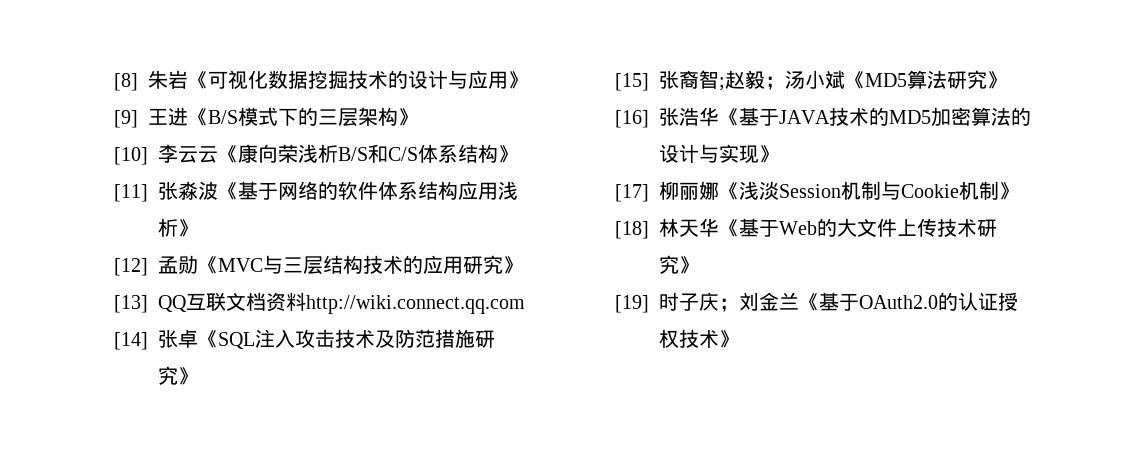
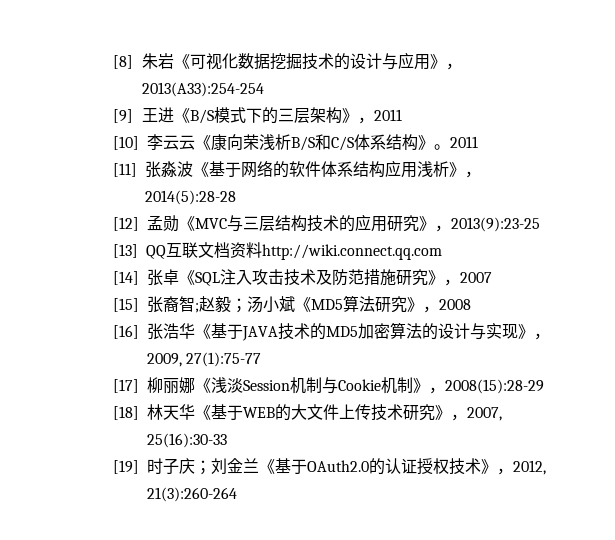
(529, 80) none -> [446,63,463,70] [142,82,265,97] ，2013(A33):254-254
(419, 117) none -> [358,109,403,124] ，2011
(519, 154) none -> [433,136,478,150] 。2011
(199, 228) none -> [464,171,481,178] [144,190,236,205] ，2014(5):28-28
(524, 265) none -> [434,217,540,232] ，2013(9):23-25
(199, 376) none -> [443,272,492,286] ，2007
(1008, 80) none -> [422,299,471,313] ，2008
(780, 154) none -> [533,333,550,340] [146,352,261,367] ，2009, 27(1):75-77
(1020, 191) none -> [428,379,544,394] ，2008(15):28-29
[779,221,818,235] Web -> [242,407,275,418] WEB
(700, 265) none -> [450,407,502,421] [146,433,227,448] ，2007, 25(16):30-33
(740, 339) none -> [496,460,546,475] [146,487,237,502] ，2012, 21(3):260-264

